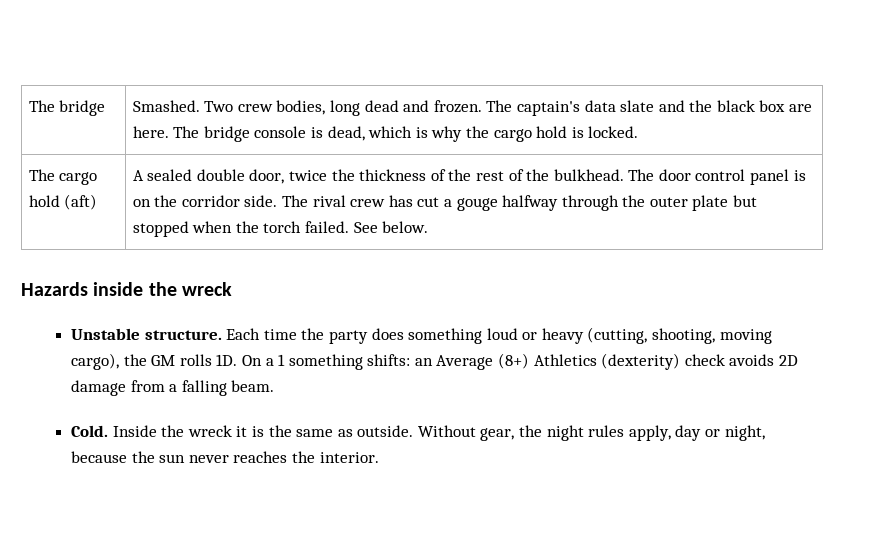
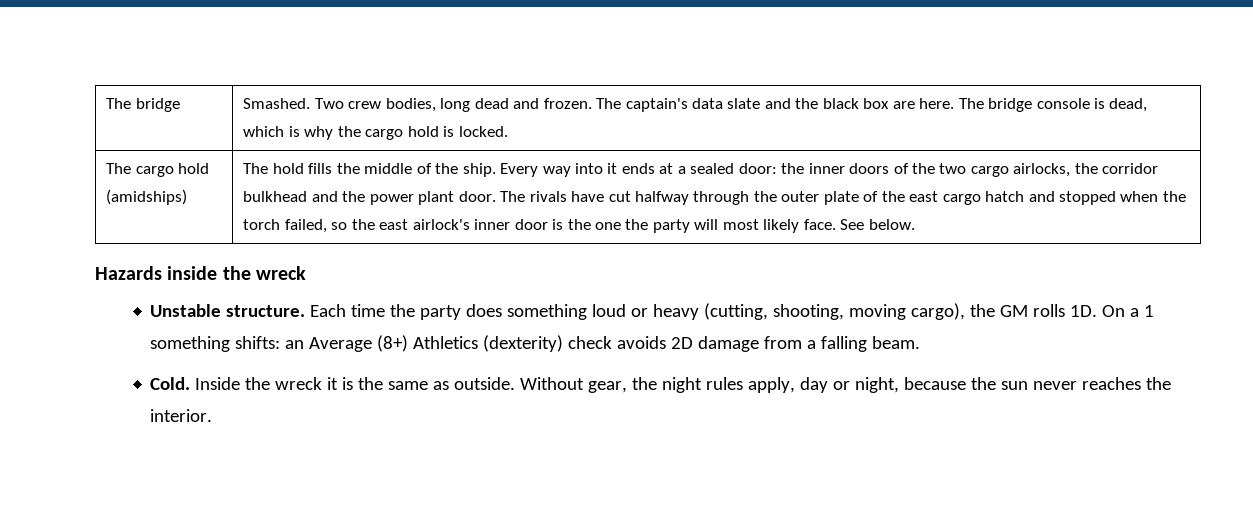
[64,194,98,210] [132,169,806,185] [132,195,498,211] (aft) | A sealed double door, twice the thickness of the rest of the bulkhead. The door control panel is on the corridor side. The rival crew has cut a gouge -> [106,189,188,205] [243,163,1159,177] [243,191,631,205] (amidships) | The hold fills the middle of the ship. Every way into it ends at a sealed door: the inner doors of the two cargo airlocks, the corridor bulkhead and the power plant door. The rivals have cut
[733,195,758,207] [132,221,349,237] but stopped when the torch failed. -> [863,191,1186,205] [243,219,836,233] of the east cargo hatch and stopped when the torch failed, so the east airlock's inner door is the one the party will most likely face.

